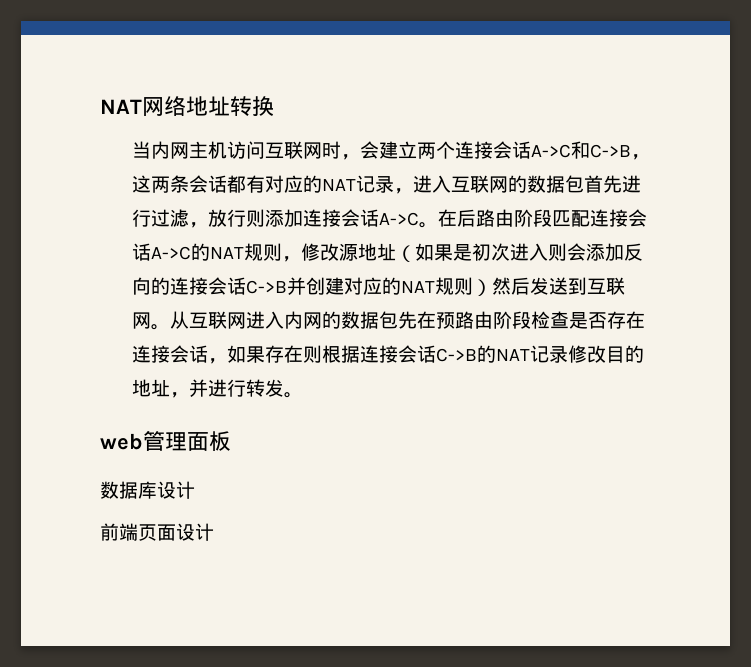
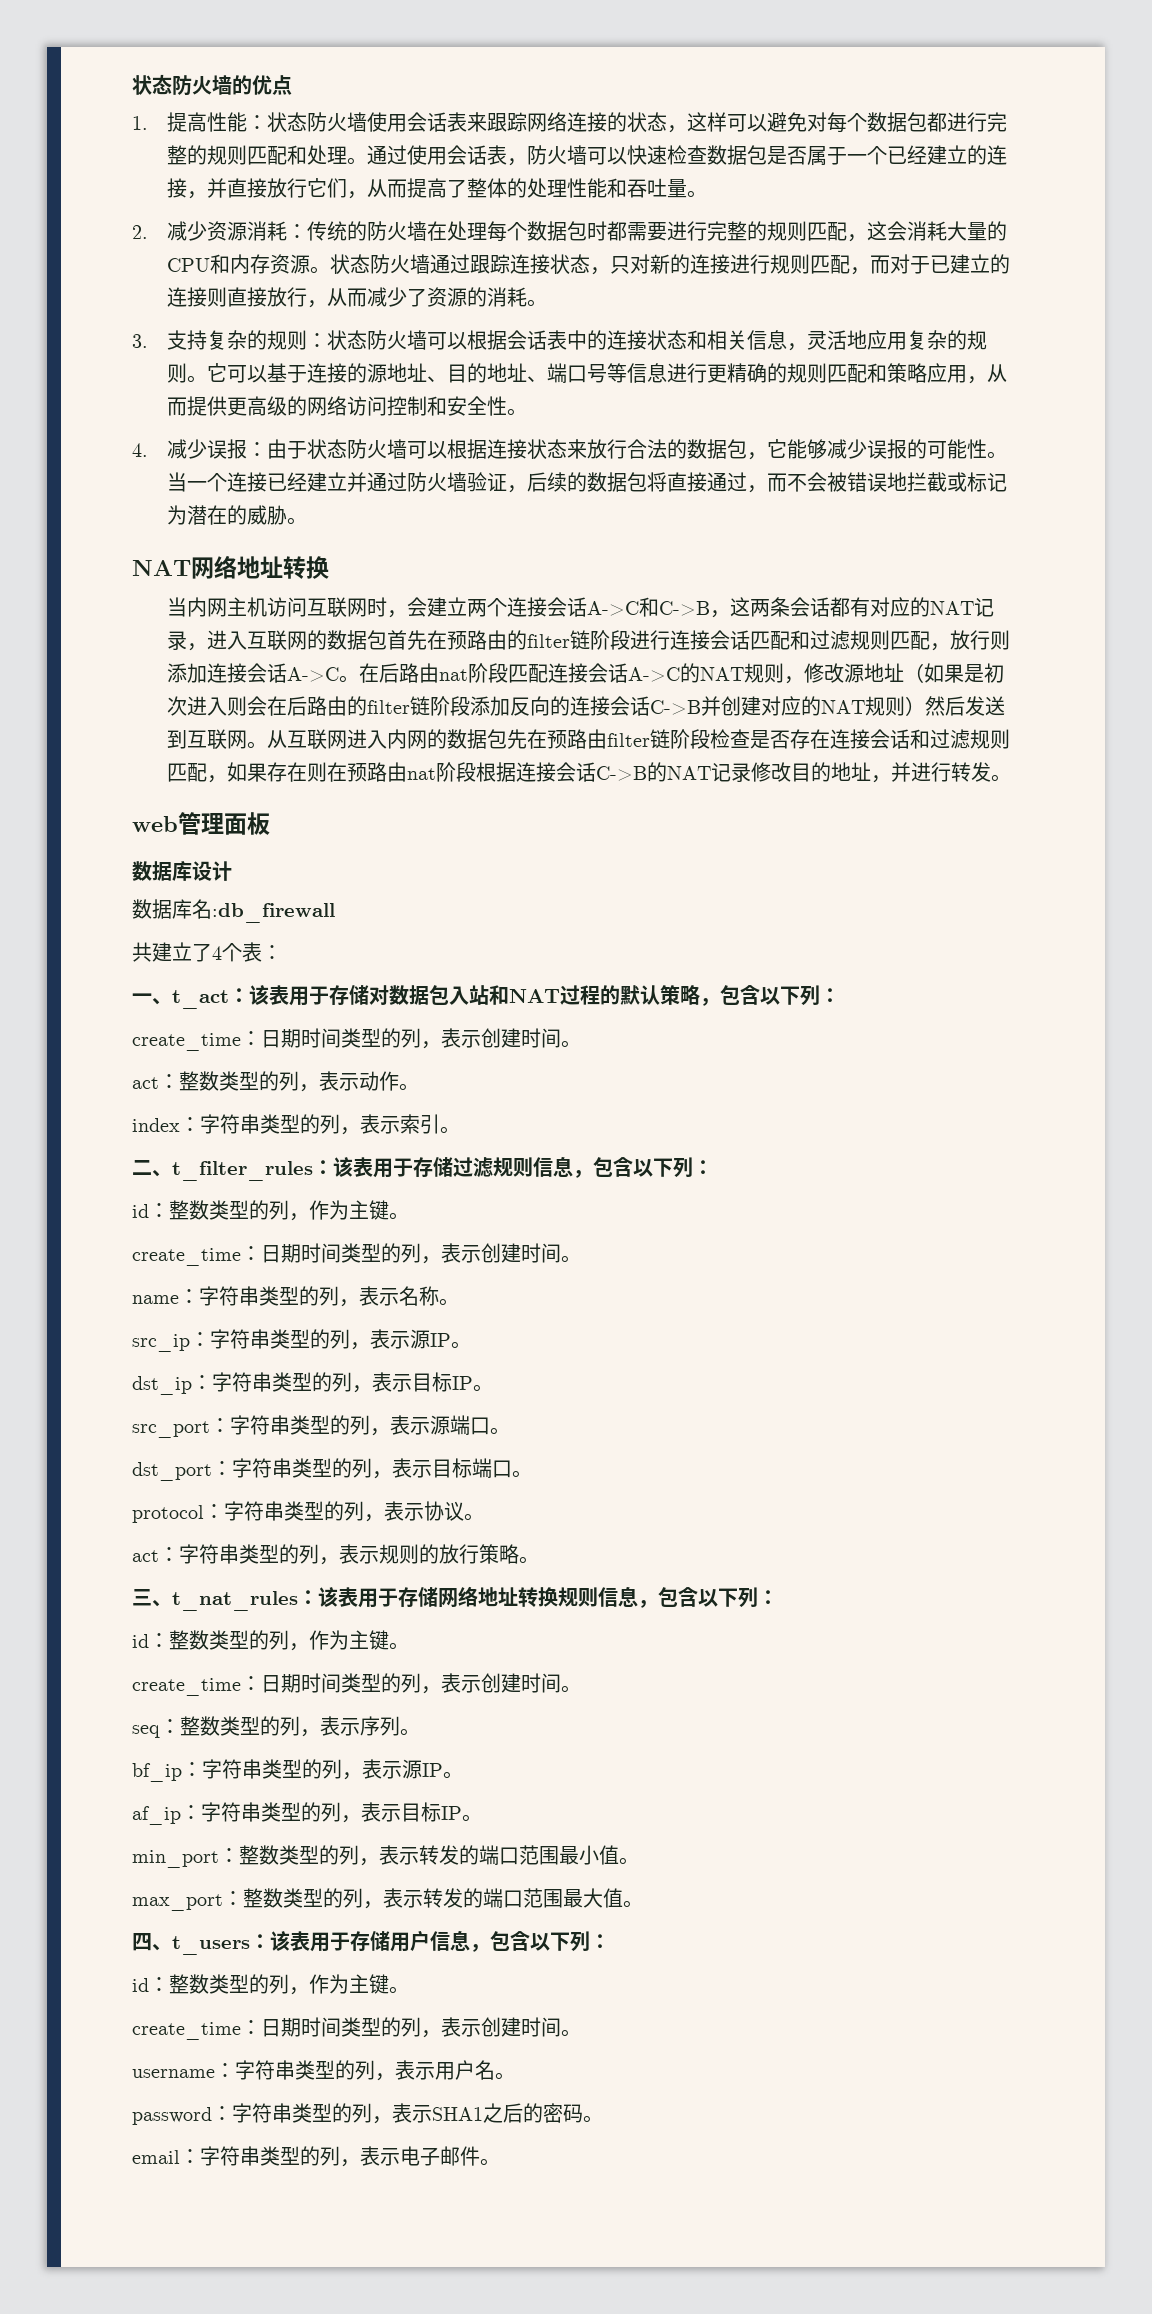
(100, 106) none -> [132,74,292,96] [132,112,1008,133] [167,145,1008,166] [167,178,708,199] [132,221,1008,242] [167,254,1011,275] [167,287,548,308] [132,330,988,351] [167,363,1008,384] [167,396,528,416] [132,439,1008,460] [167,472,1008,493] [167,505,308,525] 状态防火墙的优点 // 1.提高性能：状态防火墙使用会话表来跟踪网络连接的状态，这样可以避免对每个数据包都进行完整的规则匹配和处理。通过使用会话表，防火墙可以快速检查数据包是否属于一个已经建立的连接，并直接放行它们，从而提高了整体的处理性能和吞吐量。 // 2.减少资源消耗：传统的防火墙在处理每个数据包时都需要进行完整的规则匹配，这会消耗大量的CPU和内存资源。状态防火墙通过跟踪连接状态，只对新的连接进行规则匹配，而对于已建立的连接则直接放行，从而减少了资源的消耗。 // 3.支持复杂的规则：状态防火墙可以根据会话表中的连接状态和相关信息，灵活地应用复杂的规则。它可以基于连接的源地址、目的地址、端口号等信息进行更精确的规则匹配和策略应用，从而提供更高级的网络访问控制和安全性。 // 4.减少误报：由于状态防火墙可以根据连接状态来放行合法的数据包，它能够减少误报的可能性。当一个连接已经建立并通过防火墙验证，后续的数据包将直接通过，而不会被错误地拦截或标记为潜在的威胁。 //
[622,175,642,193] [132,209,190,227] 进行过滤 -> [427,630,931,650] 在预路由的filter链阶段进行连接会话匹配和过滤规则匹配
(515, 218) none -> [439,669,469,681] nat
(587, 252) none -> [267,696,471,716] 在后路由的filter链阶段
(494, 320) none -> [607,729,671,749] filter链
[208,345,323,364] ，如果存在则 -> [910,729,1011,749] [167,762,477,783] 和过滤规则匹配，如果存在则在预路由nat阶段
[100,523,214,541] 前端页面设计 -> [132,899,335,923] [132,942,282,962] [132,984,840,1009] [132,1028,581,1051] [132,1071,419,1092] [132,1114,460,1135] [132,1156,713,1181] [132,1200,409,1221] [132,1243,581,1266] [132,1286,459,1307] [132,1329,471,1352] [132,1372,493,1395] [132,1415,510,1438] [132,1458,532,1481] [132,1501,484,1523] [132,1544,539,1565] [132,1586,778,1611] [132,1630,409,1651] [132,1673,581,1696] [132,1716,420,1738] [132,1759,463,1782] [132,1802,482,1825] [132,1845,639,1868] [132,1888,643,1911] [132,1930,610,1955] [132,1974,409,1995] [132,2017,581,2040] [132,2060,515,2081] [132,2103,603,2125] [132,2146,500,2167] 数据库名:db_firewall // 共建立了4个表： // 一、t_act：该表用于存储对数据包入站和NAT过程的默认策略，包含以下列： // create_time：日期时间类型的列，表示创建时间。 // act：整数类型的列，表示动作。 // index：字符串类型的列，表示索引。 // 二、t_filter_rules：该表用于存储过滤规则信息，包含以下列： // id：整数类型的列，作为主键。 // create_time：日期时间类型的列，表示创建时间。 // name：字符串类型的列，表示名称。 // src_ip：字符串类型的列，表示源IP。 // dst_ip：字符串类型的列，表示目标IP。 // src_port：字符串类型的列，表示源端口。 // dst_port：字符串类型的列，表示目标端口。 // protocol：字符串类型的列，表示协议。 // act：字符串类型的列，表示规则的放行策略。 // 三、t_nat_rules：该表用于存储网络地址转换规则信息，包含以下列： // id：整数类型的列，作为主键。 // create_time：日期时间类型的列，表示创建时间。 // seq：整数类型的列，表示序列。 // bf_ip：字符串类型的列，表示源IP。 // af_ip：字符串类型的列，表示目标IP。 // min_port：整数类型的列，表示转发的端口范围最小值。 // max_port：整数类型的列，表示转发的端口范围最大值。 // 四、t_users：该表用于存储用户信息，包含以下列： // id：整数类型的列，作为主键。 // create_time：日期时间类型的列，表示创建时间。 // username：字符串类型的列，表示用户名。 // password：字符串类型的列，表示SHA1之后的密码。 // email：字符串类型的列，表示电子邮件。

